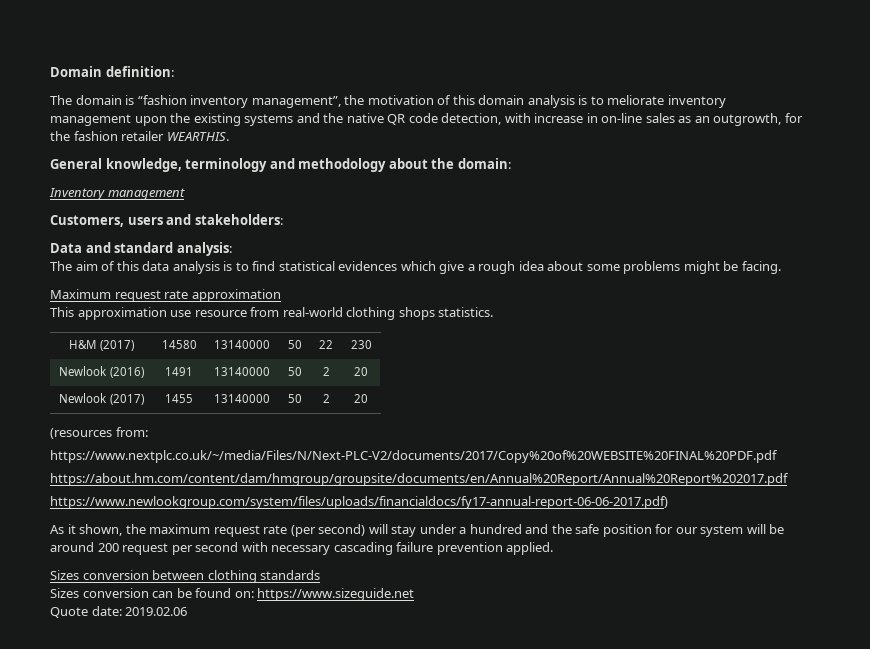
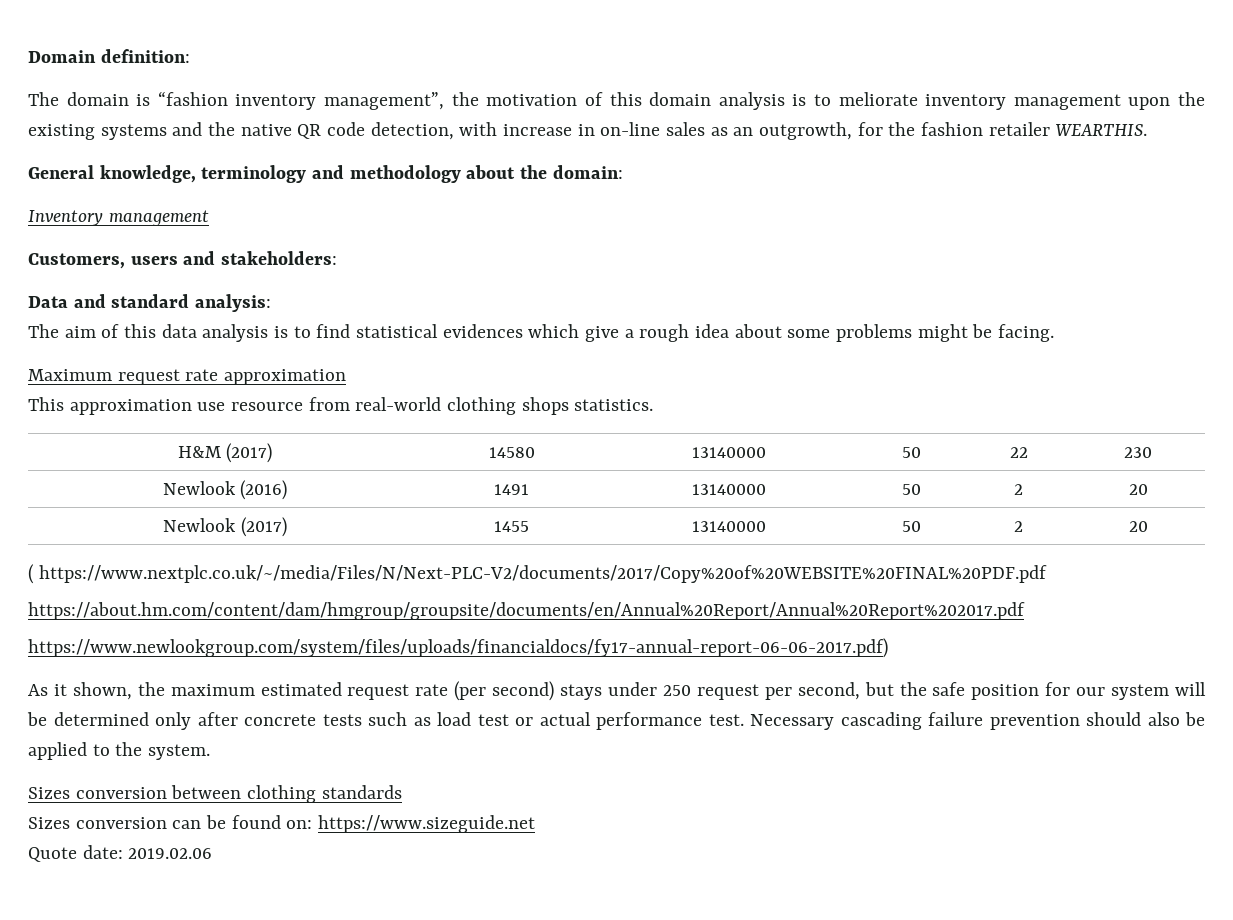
[50,427,148,439] (resources from: // -> [28,564,34,584] (
(211, 529) none -> [260,682,342,696] estimated
[368,524,549,537] will stay under a hundred and -> [560,682,894,700] stays under 250 request per second, but
[50,542,554,555] around 200 request per second with necessary cascading failure prevention applied. -> [53,712,1205,730] [28,742,211,760] determined only after concrete tests such as load test or actual performance test. Necessary cascading failure prevention should also be applied to the system.

